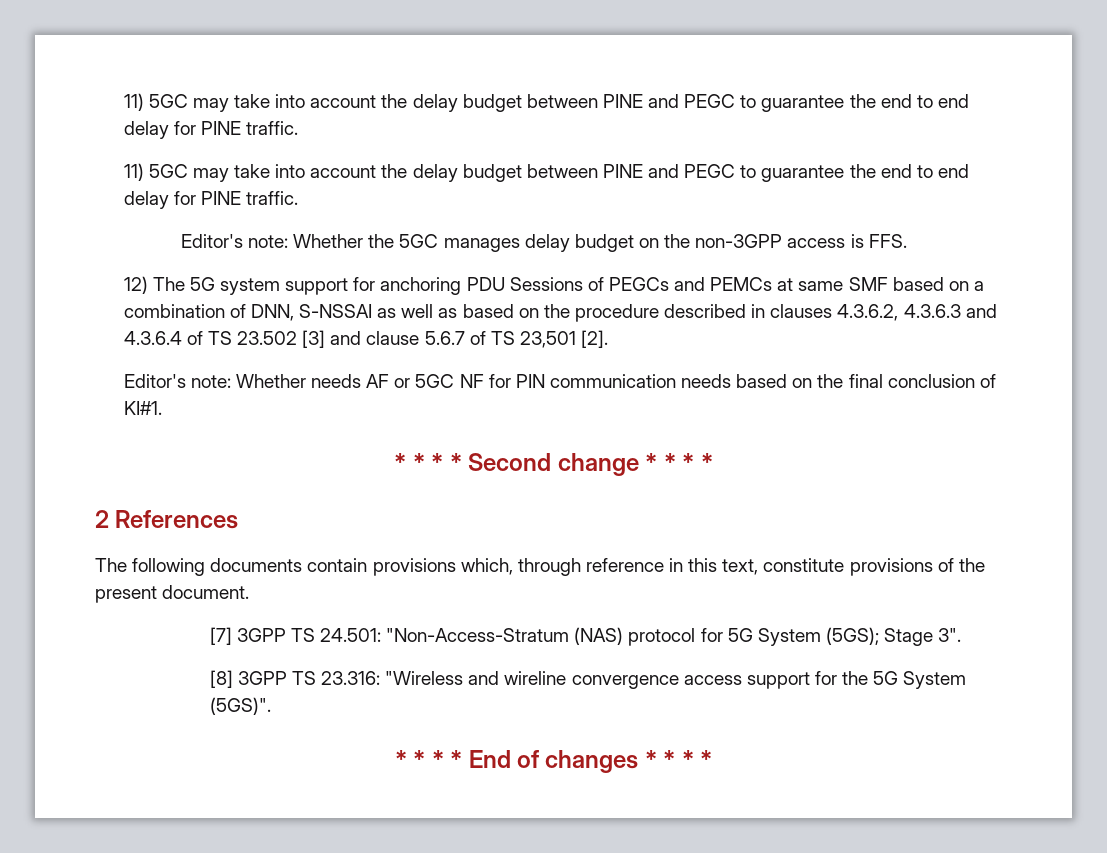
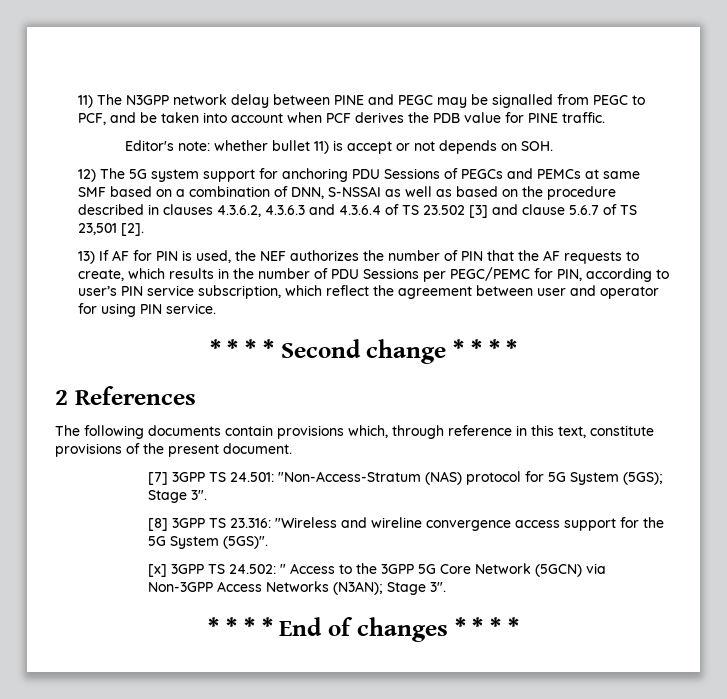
[123,93,969,112] [123,121,299,139] [123,163,969,182] [123,191,169,209] 11) 5GC may take into account the delay budget between PINE and PEGC to guarantee the end to end delay for PINE traffic. // 11) 5GC may take into account the delay budget between PINE and PEGC to guarantee the end to end delay -> [78,94,646,108] [78,112,502,125] 11) The N3GPP network delay between PINE and PEGC may be signalled from PEGC to PCF, and be taken into account when PCF derives the PDB value
[293,234,907,252] Whether the 5GC manages delay budget on the non-3GPP access is FFS. -> [213,140,553,154] whether bullet 11) is accept or not depends on SOH.
[123,374,996,388] [123,401,162,415] Editor's note: Whether needs AF or 5GC NF for PIN communication needs based on the final conclusion of KI#1. -> [78,250,640,264] [78,267,670,282] [78,285,660,299] [78,303,217,317] 13) If AF for PIN is used, the NEF authorizes the number of PIN that the AF requests to create, which results in the number of PDU Sessions per PEGC/PEMC for PIN, according to user’s PIN service subscription, which reflect the agreement between user and operator for using PIN service.
(271, 706) none -> [147,563,606,577] [147,581,446,595] // [x] 3GPP TS 24.502: " Access to the 3GPP 5G Core Network (5GCN) via Non-3GPP Access Networks (N3AN); Stage 3".

